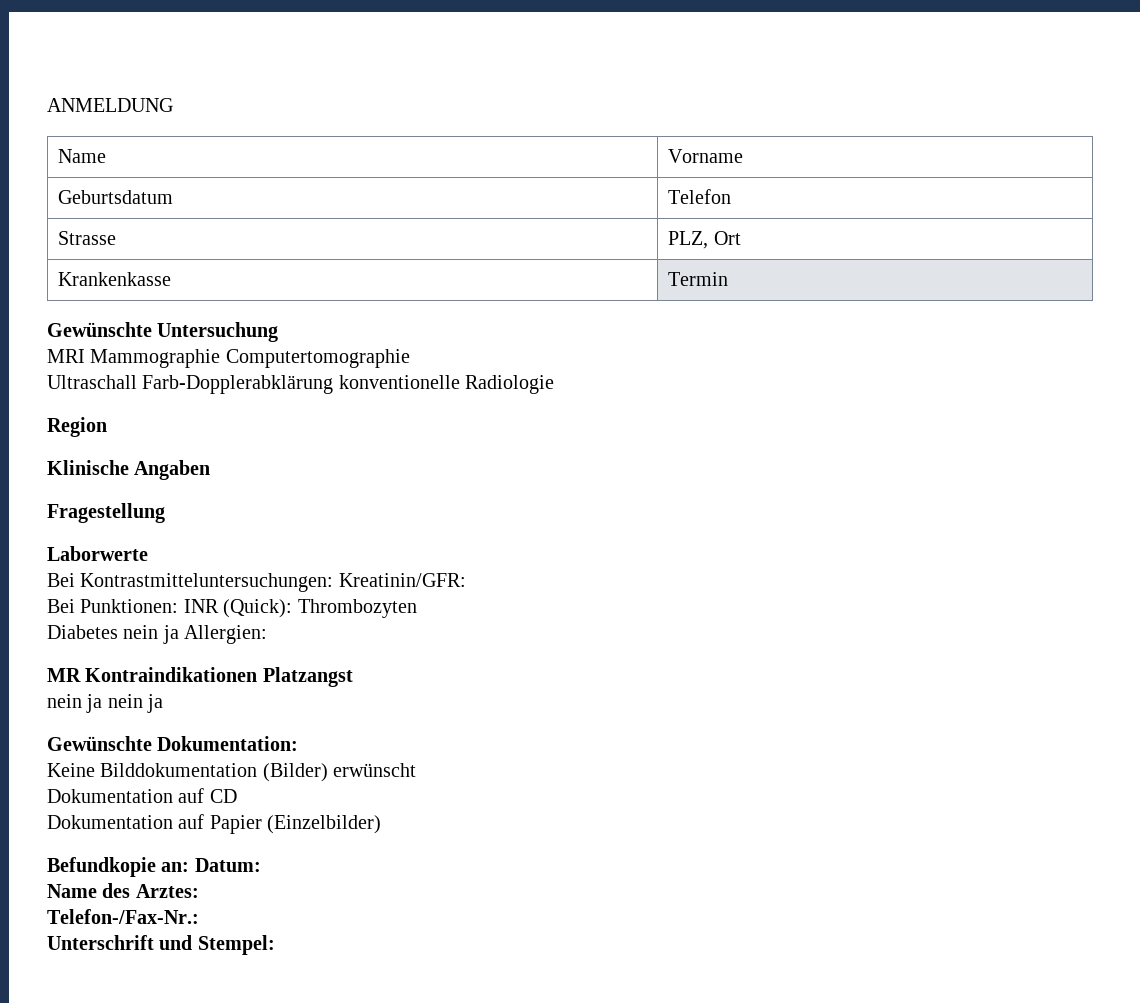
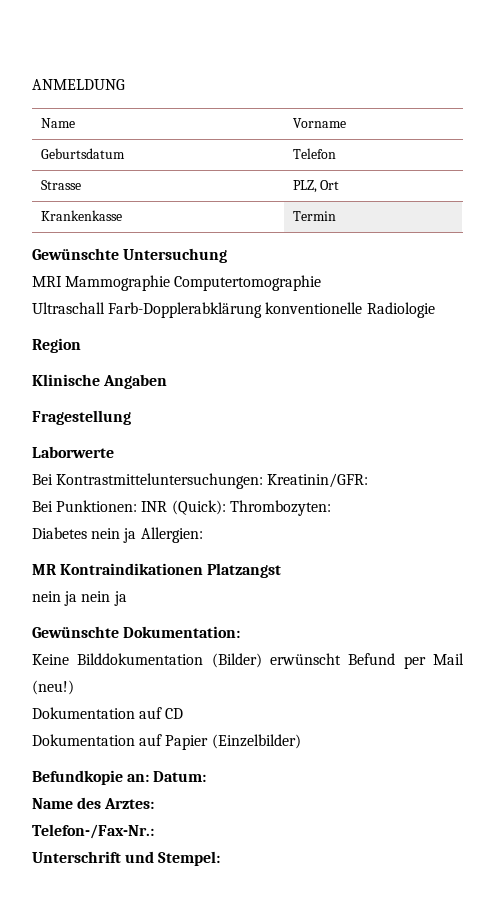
[297,599,417,618] Thrombozyten -> [229,500,331,516] Thrombozyten:
(417, 770) none -> [348,653,464,669] [32,680,74,695] Befund per Mail (neu!)

